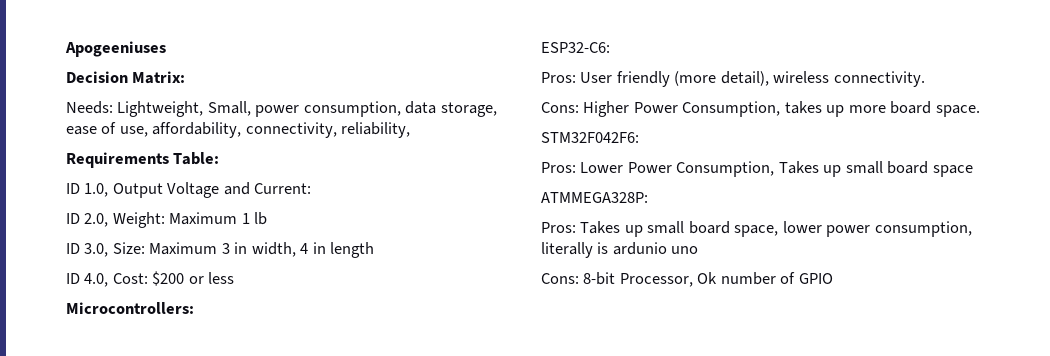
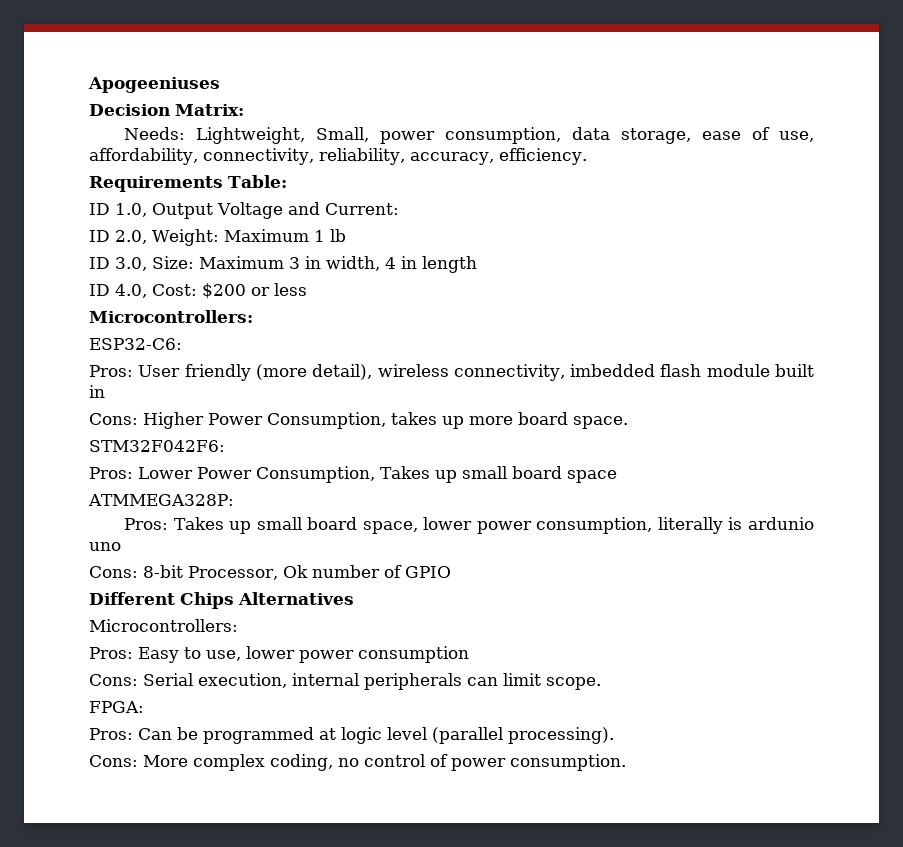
(411, 130) none -> [409,148,587,165] accuracy, efficiency.
[833,71,925,87] connectivity. -> [453,364,814,381] [89,385,105,398] connectivity, imbedded flash module built in
(833, 278) none -> [89,592,354,609] [89,619,238,632] [89,646,469,663] [89,673,601,690] [89,701,144,713] [89,727,614,744] [89,754,626,771] // Different Chips Alternatives // Microcontrollers: // Pros: Easy to use, lower power consumption // Cons: Serial execution, internal peripherals can limit scope. // FPGA: // Pros: Can be programmed at logic level (parallel processing). // Cons: More complex coding, no control of power consumption.

